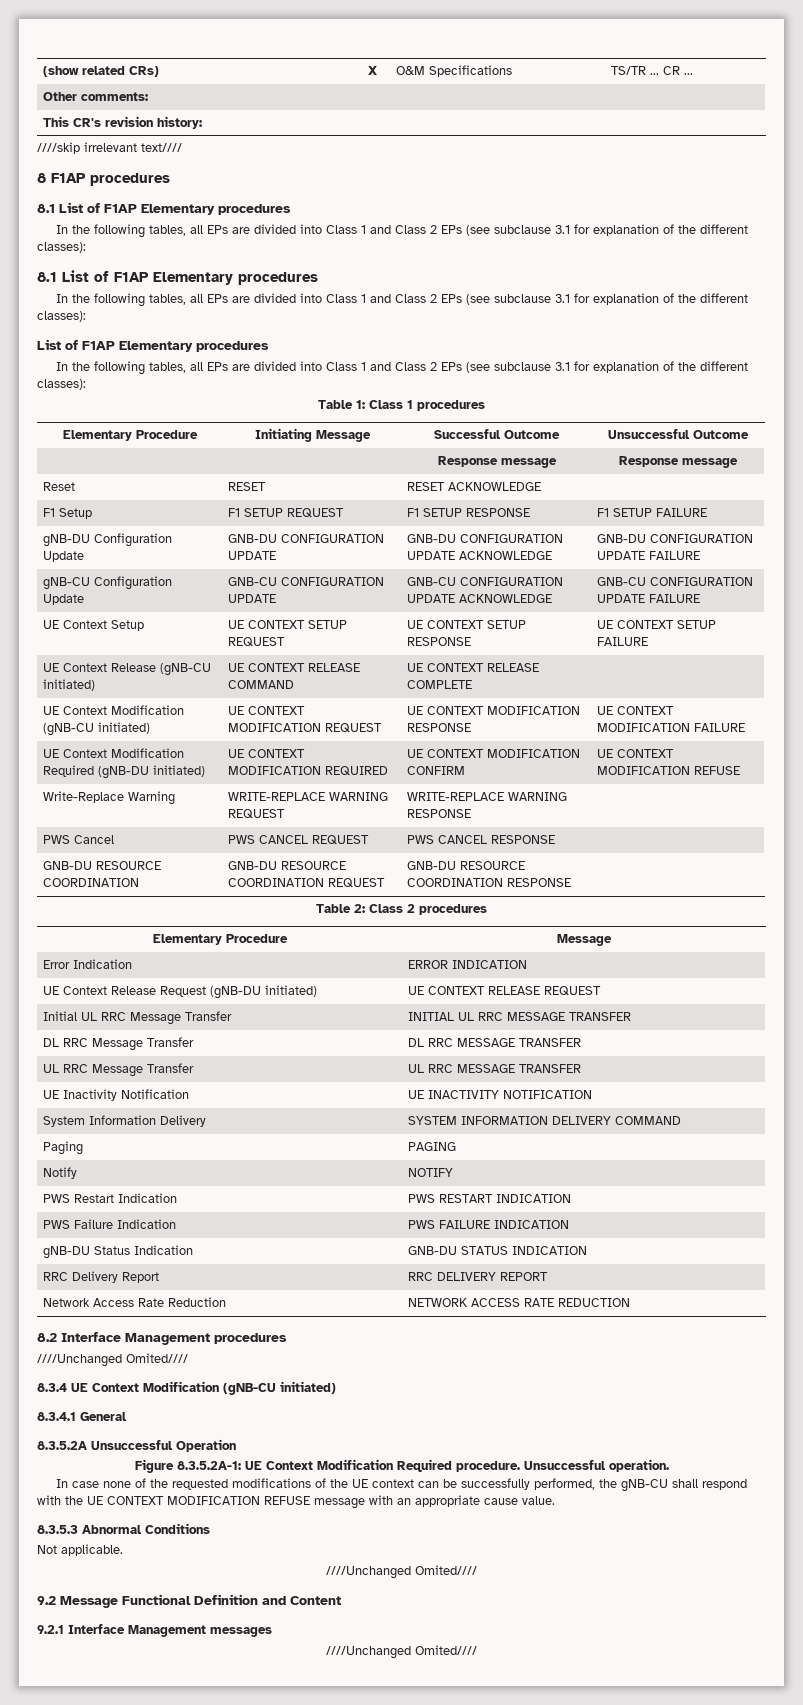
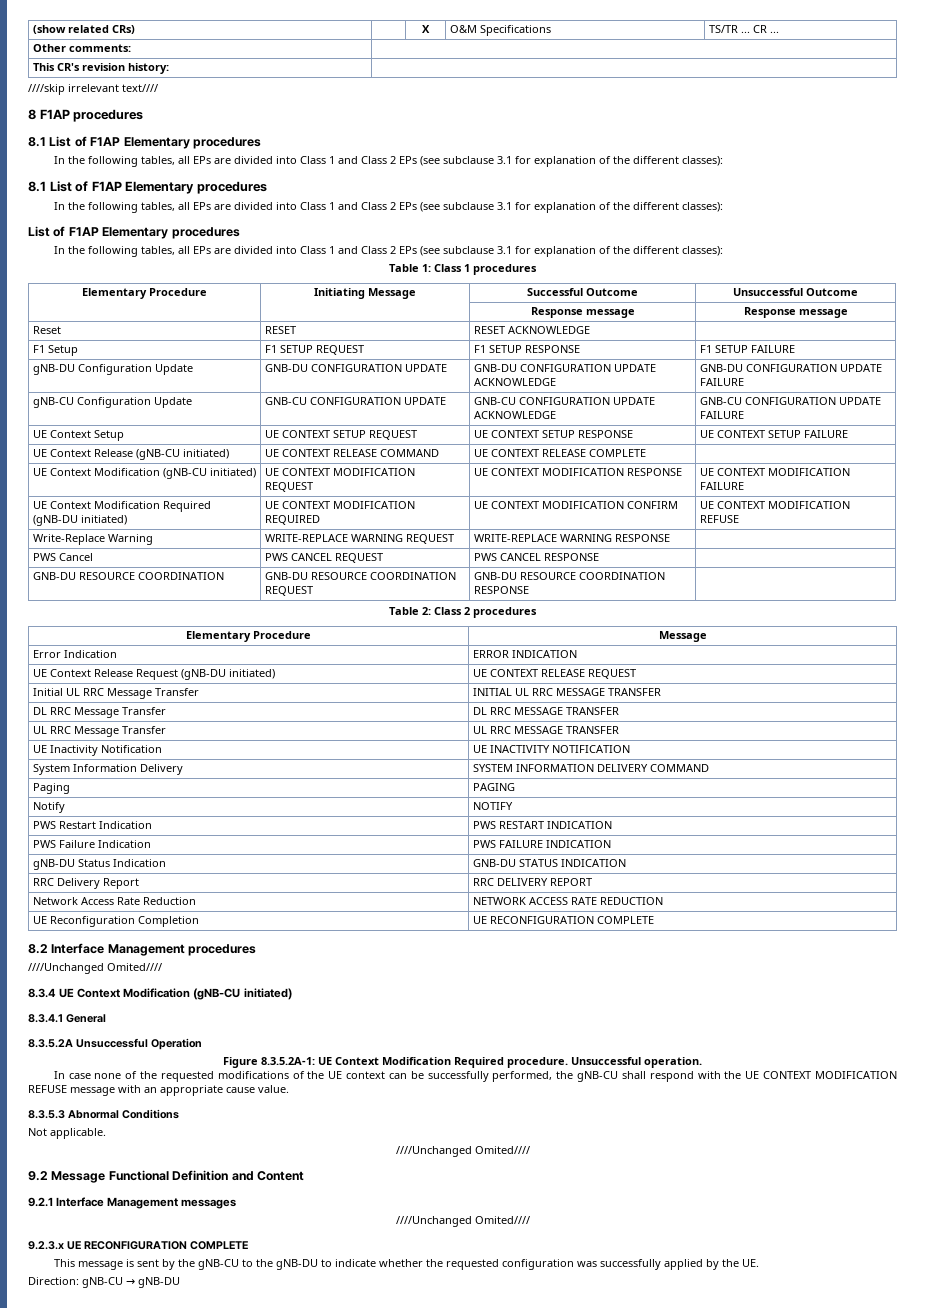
(631, 1302) none -> [32,916,199,927] [472,916,654,924] // UE Reconfiguration Completion | UE RECONFIGURATION COMPLETE
(477, 1650) none -> [28,1241,248,1250] [53,1259,759,1270] [28,1277,180,1288] // 9.2.3.x UE RECONFIGURATION COMPLETE // This message is sent by the gNB-CU to the gNB-DU to indicate whether the requested configuration was successfully applied by the UE. // Direction: gNB-CU → gNB-DU

